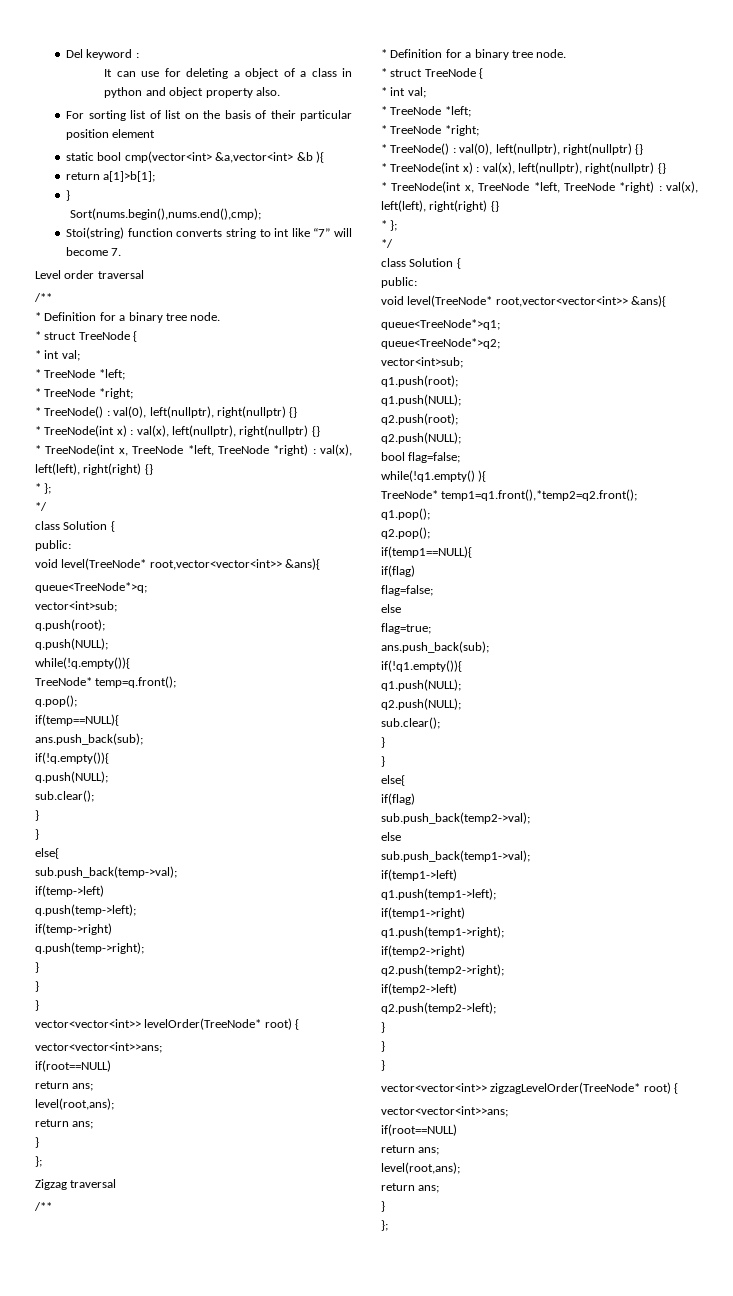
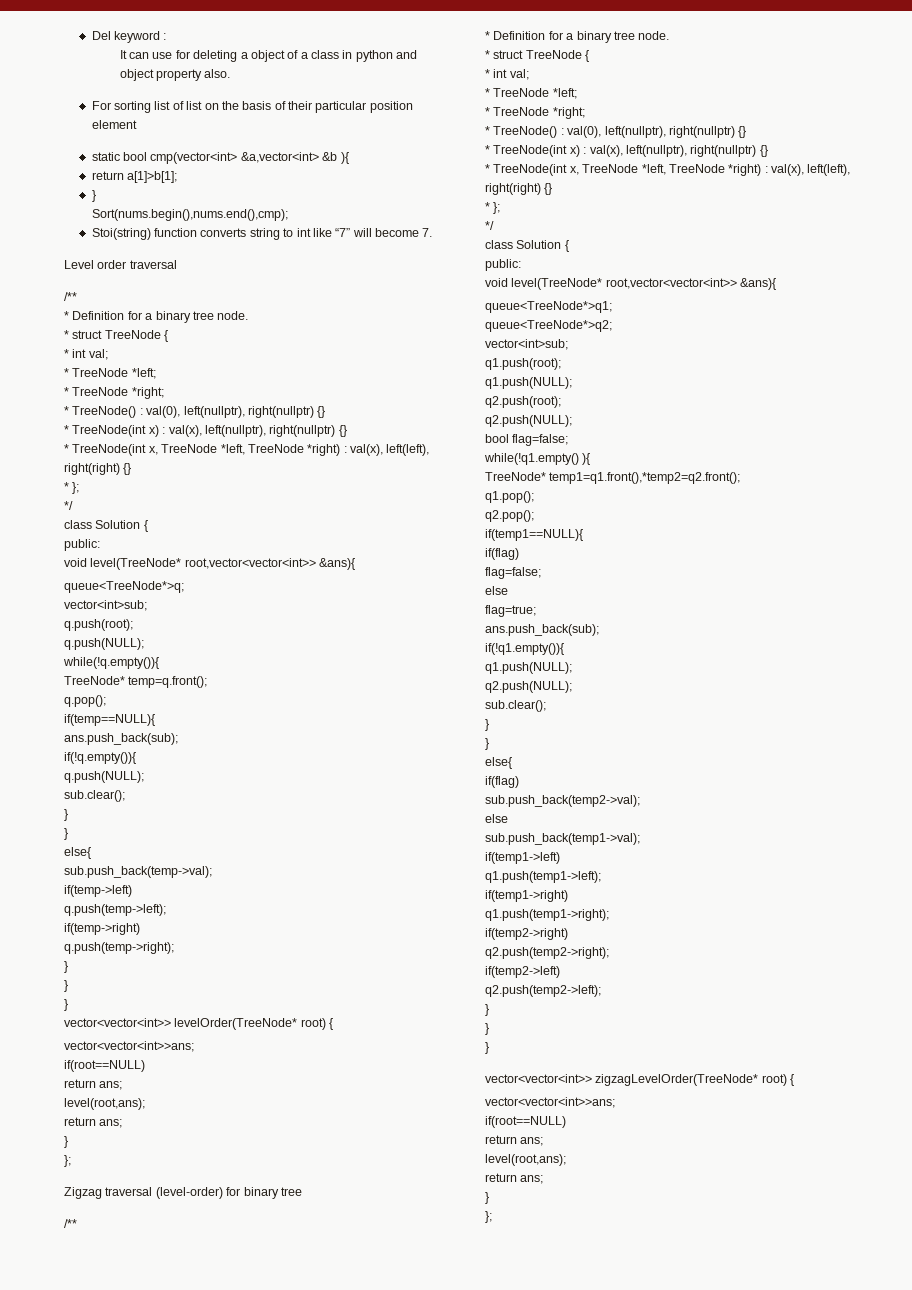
(117, 1183) none -> [155,1187,302,1199] (level-order) for binary tree

